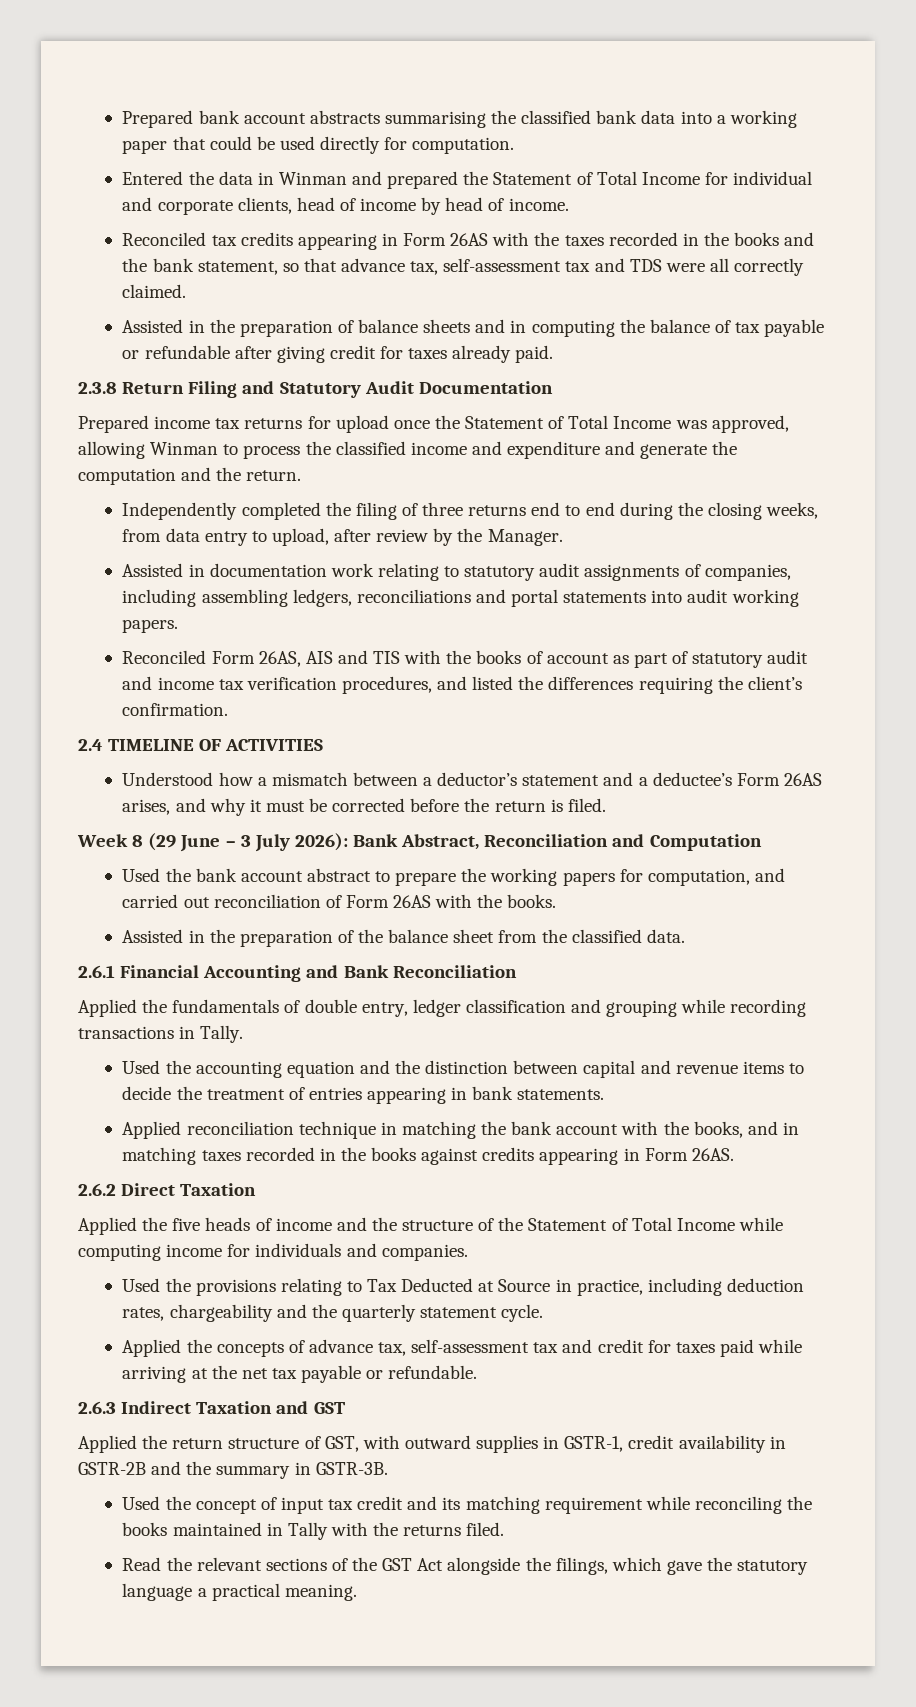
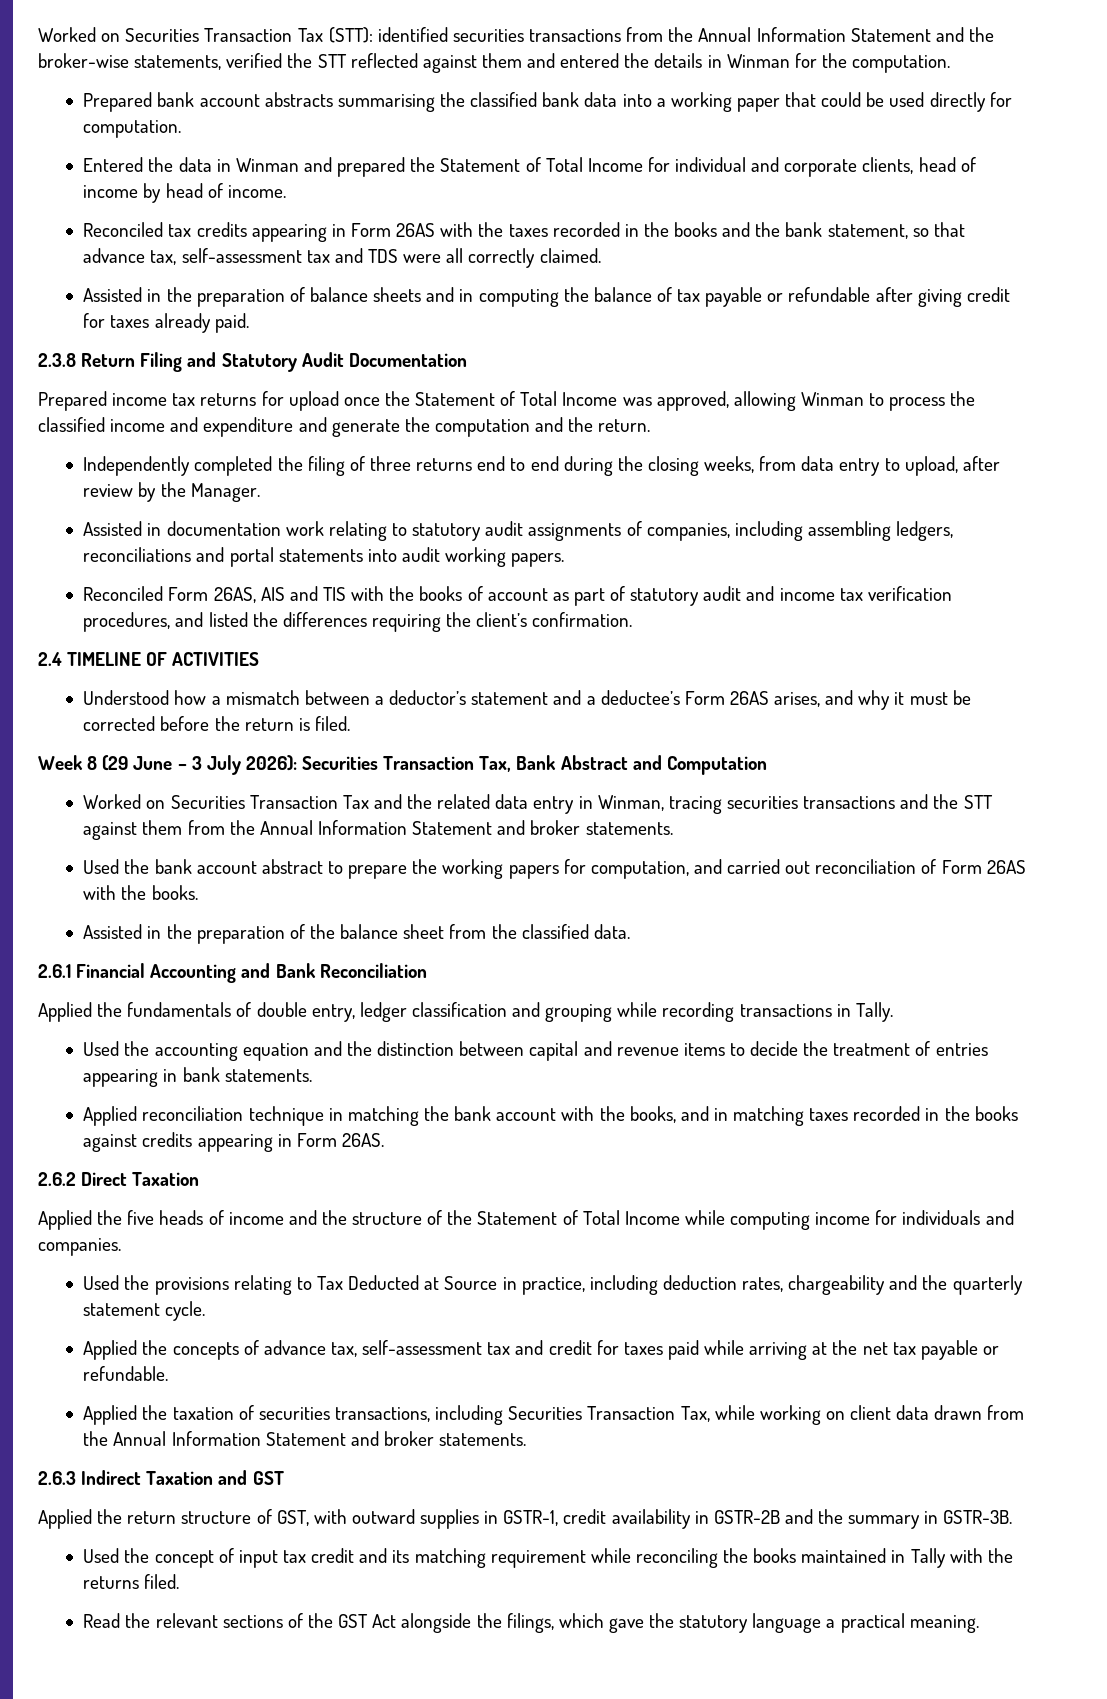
(122, 119) none -> [38,27,994,43] [38,53,951,73] Worked on Securities Transaction Tax (STT): identified securities transactions from the Annual Information Statement and the broker-wise statements, verified the STT reflected against them and entered the details in Winman for the computation. //
[353,834,762,851] Bank Abstract, Reconciliation and Computation -> [302,755,767,775] [83,794,993,814] [83,820,673,840] Securities Transaction Tax, Bank Abstract and Computation // Worked on Securities Transaction Tax and the related data entry in Winman, tracing securities transactions and the STT against them from the Annual Information Statement and broker statements.
(478, 1372) none -> [83,1405,1025,1425] [83,1431,527,1446] // Applied the taxation of securities transactions, including Securities Transaction Tax, while working on client data drawn from the Annual Information Statement and broker statements.

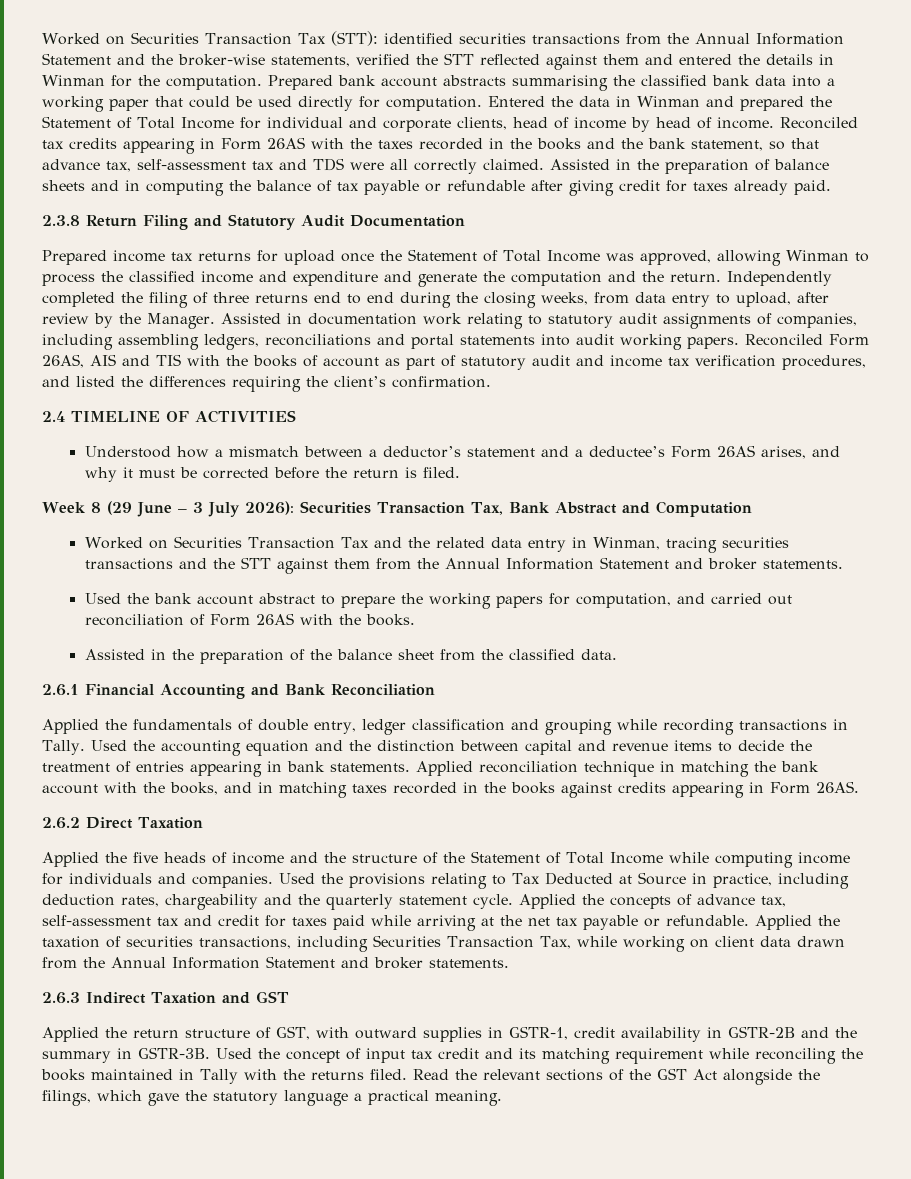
(951, 64) // -> (262, 82) none
(182, 129) // -> (482, 103) none
(286, 191) // -> (774, 123) none
(601, 255) // -> (544, 164) none
(651, 425) // -> (721, 277) none
(260, 492) // -> (215, 321) none
(565, 560) // -> (739, 343) none
(893, 1012) // -> (85, 747) none
(312, 1075) // -> (410, 767) none
(121, 1247) // -> (273, 880) none
(206, 1311) // -> (513, 901) none
(169, 1373) // -> (749, 920) none
(1013, 1517) // -> (210, 1053) none
(180, 1581) // -> (407, 1074) none

